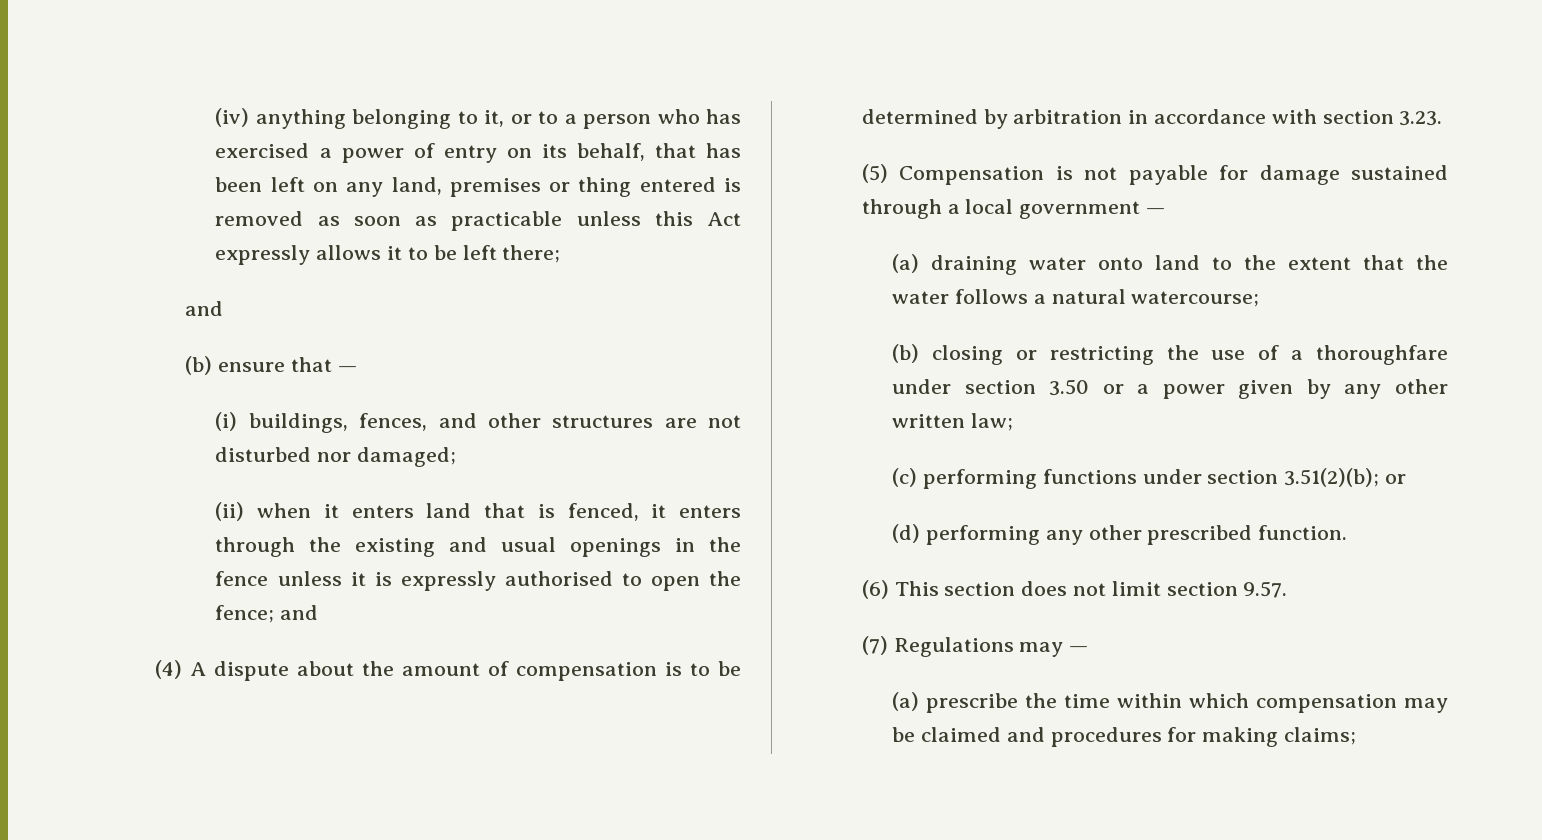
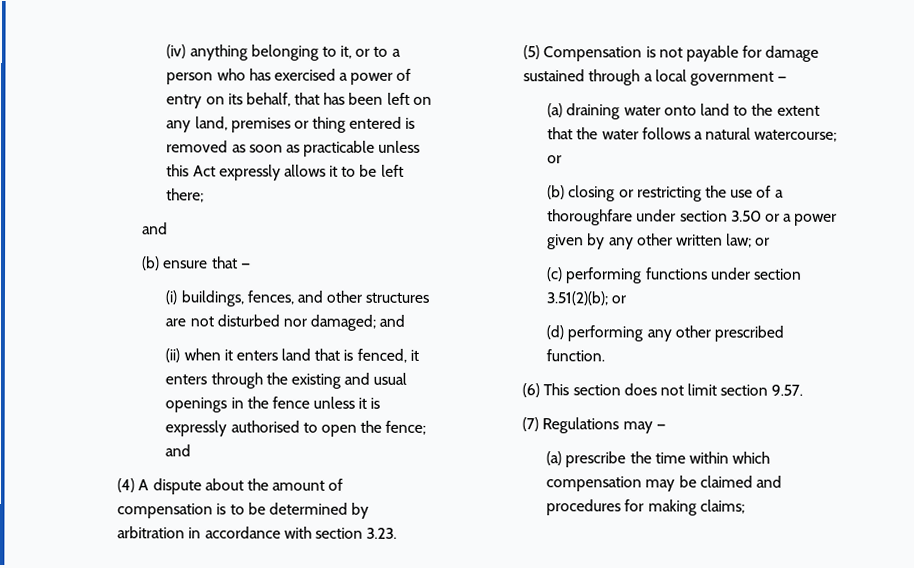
(457, 457) none -> [379,314,406,327] and
(1260, 299) none -> [547,155,563,164] or
(1013, 422) none -> [755,237,771,246] or

